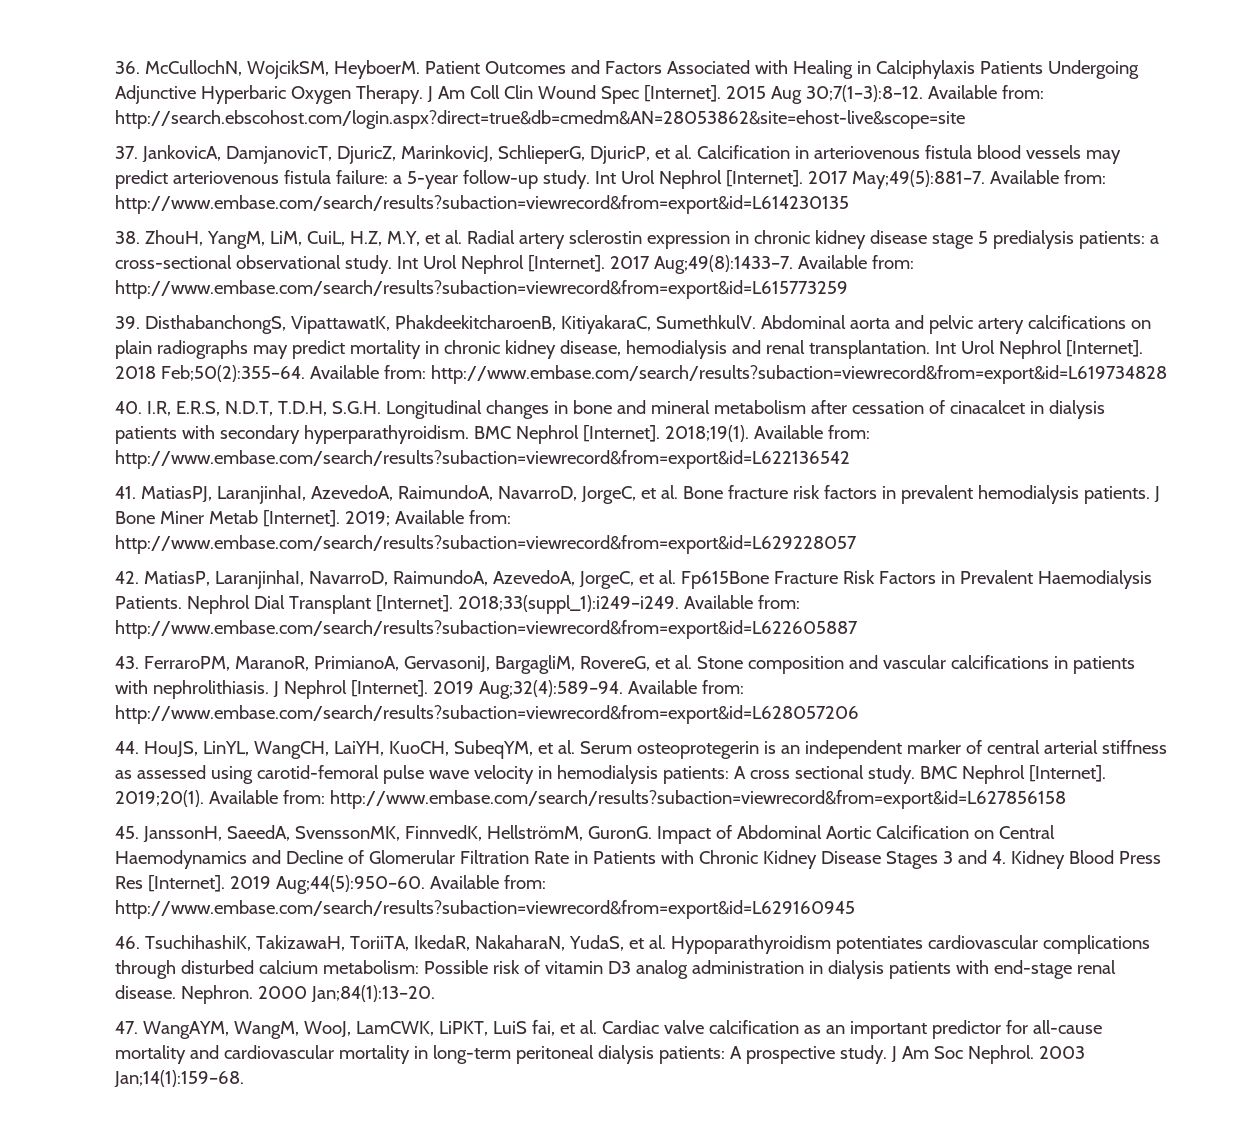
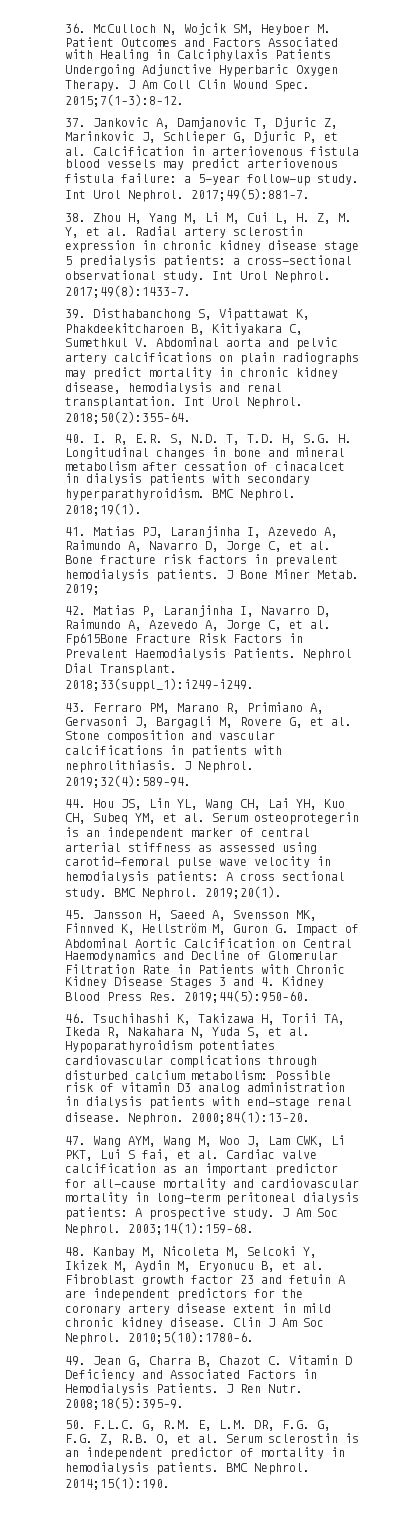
[144,60,420,79] McCullochN, WojcikSM, HeyboerM. -> [92,23,331,35] McCulloch N, Wojcik SM, Heyboer M.
[600,85,1044,104] [114,110,965,129] [114,145,650,164] Spec [Internet]. 2015 Aug 30;7(1–3):8–12. Available from: http://search.ebscohost.com/login.aspx?direct=true&db=cmedm&AN=28053862&site=ehost-live&scope=site // 37. JankovicA, DamjanovicT, DjuricZ, MarinkovicJ, SchlieperG, DjuricP, -> [274,80,310,92] [64,94,184,107] [64,117,338,129] [64,131,317,144] Spec. 2015;7(1–3):8–12. // 37. Jankovic A, Damjanovic T, Djuric Z, Marinkovic J, Schlieper G, Djuric P,
[658,170,1106,189] [114,195,849,214] [114,230,420,249] Nephrol [Internet]. 2017 May;49(5):881–7. Available from: http://www.embase.com/search/results?subaction=viewrecord&from=export&id=L614230135 // 38. ZhouH, YangM, LiM, CuiL, H.Z, M.Y, -> [127,188,310,202] [64,212,352,224] [64,227,79,238] Nephrol. 2017;49(5):881–7. // 38. Zhou H, Yang M, Li M, Cui L, H. Z, M. Y,
[460,255,914,274] [114,280,848,299] [114,315,756,334] Nephrol [Internet]. 2017 Aug;49(8):1433–7. Available from: http://www.embase.com/search/results?subaction=viewrecord&from=export&id=L615773259 // 39. DisthabanchongS, VipattawatK, PhakdeekitcharoenB, KitiyakaraC, SumethkulV. -> [274,271,331,283] [64,285,191,298] [64,308,310,321] [64,323,303,335] [64,338,149,347] Nephrol. 2017;49(8):1433–7. // 39. Disthabanchong S, Vipattawat K, Phakdeekitcharoen B, Kitiyakara C, Sumethkul V.
[998,340,1143,359] [114,365,1167,384] [114,401,381,416] Nephrol [Internet]. 2018 Feb;50(2):355–64. Available from: http://www.embase.com/search/results?subaction=viewrecord&from=export&id=L619734828 // 40. I.R, E.R.S, N.D.T, T.D.H, S.G.H. -> [246,397,303,409] [64,411,191,424] [64,434,352,445] Nephrol. 2018;50(2):355–64. // 40. I. R, E.R. S, N.D. T, T.D. H, S.G. H.
[515,425,660,444] Nephrol [Internet]. -> [239,489,296,501] Nephrol.
[753,425,870,439] [114,450,850,469] [114,485,636,504] Available from: http://www.embase.com/search/results?subaction=viewrecord&from=export&id=L622136542 // 41. MatiasPJ, LaranjinhaI, AzevedoA, RaimundoA, NavarroD, JorgeC, -> [64,526,338,538] [64,540,282,552] // 41. Matias PJ, Laranjinha I, Azevedo A, Raimundo A, Navarro D, Jorge C,
[208,510,340,527] Metab [Internet]. -> [316,570,359,579] Metab.
[394,510,511,524] [114,535,857,554] [114,570,634,589] Available from: http://www.embase.com/search/results?subaction=viewrecord&from=export&id=L629228057 // 42. MatiasP, LaranjinhaI, NavarroD, RaimundoA, AzevedoA, JorgeC, -> [64,605,331,617] [64,619,282,631] // 42. Matias P, Laranjinha I, Navarro D, Raimundo A, Azevedo A, Jorge C,
[288,595,453,614] Transplant [Internet]. -> [99,664,177,676] Transplant.
[683,595,800,609] [114,620,858,639] [114,655,650,674] Available from: http://www.embase.com/search/results?subaction=viewrecord&from=export&id=L622605887 // 43. FerraroPM, MaranoR, PrimianoA, GervasoniJ, BargagliM, RovereG, -> [64,702,324,714] [64,716,303,728] // 43. Ferraro PM, Marano R, Primiano A, Gervasoni J, Bargagli M, Rovere G,
[283,680,744,699] [114,705,859,724] [114,740,533,759] Nephrol [Internet]. 2019 Aug;32(4):589–94. Available from: http://www.embase.com/search/results?subaction=viewrecord&from=export&id=L628057206 // 44. HouJS, LinYL, WangCH, LaiYH, KuoCH, SubeqYM, -> [197,761,254,773] [64,775,191,788] [64,798,345,810] [64,813,156,825] Nephrol. 2019;32(4):589–94. // 44. Hou JS, Lin YL, Wang CH, Lai YH, Kuo CH, Subeq YM,
[961,765,1106,784] Nephrol [Internet]. -> [141,888,198,900] Nephrol.
[208,790,1066,809] [114,825,652,843] Available from: http://www.embase.com/search/results?subaction=viewrecord&from=export&id=L627856158 // 45. JanssonH, SaeedA, SvenssonMK, FinnvedK, HellströmM, GuronG. -> [64,910,317,921] [64,923,289,935] // 45. Jansson H, Saeed A, Svensson MK, Finnved K, Hellström M, Guron G.
[114,875,546,894] [114,900,855,919] [114,935,624,951] Res [Internet]. 2019 Aug;44(5):950–60. Available from: http://www.embase.com/search/results?subaction=viewrecord&from=export&id=L629160945 // 46. TsuchihashiK, TakizawaH, ToriiTA, IkedaR, NakaharaN, YudaS, -> [148,990,310,1003] [64,1013,345,1025] [64,1027,261,1038] Res. 2019;44(5):950–60. // 46. Tsuchihashi K, Takizawa H, Torii TA, Ikeda R, Nakahara N, Yuda S,
[257,985,435,1003] 2000 Jan;84(1):13–20. -> [190,1111,310,1124] 2000;84(1):13–20.
[142,1021,527,1039] WangAYM, WangM, WooJ, LamCWK, LiPKT, LuiS -> [92,1135,345,1147] [64,1149,135,1161] Wang AYM, Wang M, Woo J, Lam CWK, Li PKT, Lui S
[1038,1046,1085,1059] [113,1070,244,1088] 2003 Jan;14(1):159–68. -> [127,1222,254,1235] [64,1246,317,1258] [64,1260,324,1272] [64,1274,345,1286] [64,1288,303,1301] [64,1303,331,1315] [64,1317,324,1329] [64,1331,254,1345] [64,1355,352,1367] [64,1369,317,1381] [64,1383,303,1395] [64,1397,184,1410] [64,1420,331,1431] [64,1433,359,1445] [64,1447,345,1460] [64,1462,310,1475] [64,1477,170,1490] 2003;14(1):159–68. // 48. Kanbay M, Nicoleta M, Selcoki Y, Ikizek M, Aydin M, Eryonucu B, et al. Fibroblast growth factor 23 and fetuin A are independent predictors for the coronary artery disease extent in mild chronic kidney disease. Clin J Am Soc Nephrol. 2010;5(10):1780–6. // 49. Jean G, Charra B, Chazot C. Vitamin D Deficiency and Associated Factors in Hemodialysis Patients. J Ren Nutr. 2008;18(5):395–9. // 50. F.L.C. G, R.M. E, L.M. DR, F.G. G, F.G. Z, R.B. O, et al. Serum sclerostin is an independent predictor of mortality in hemodialysis patients. BMC Nephrol. 2014;15(1):190.

